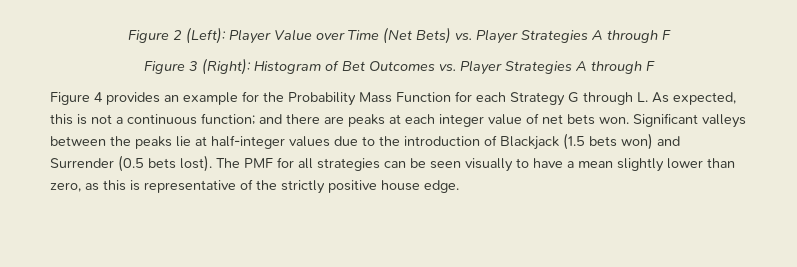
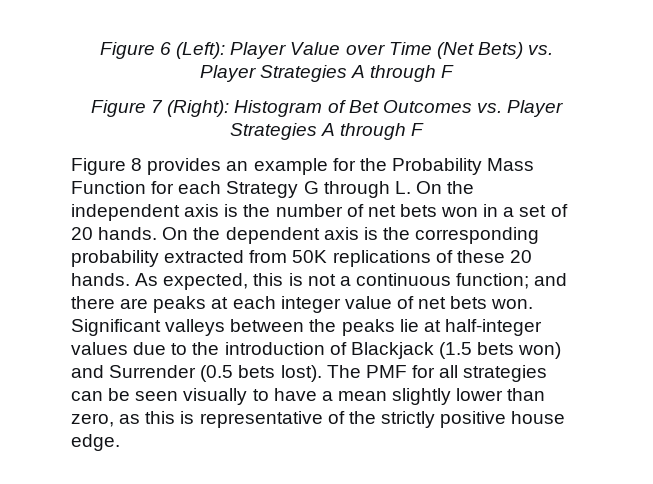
[127,30,182,43] Figure 2 -> [99,42,172,59] Figure 6
[188,61,198,71] 3 -> [151,100,164,113] 7
[94,92,103,102] 4 -> [131,158,143,171] 8
(648, 97) none -> [415,181,475,194] [71,204,568,221] [71,227,540,244] [71,250,532,267] [71,273,130,286] On the independent axis is the number of net bets won in a set of 20 hands. On the dependent axis is the corresponding probability extracted from 50K replications of these 20 hands.

